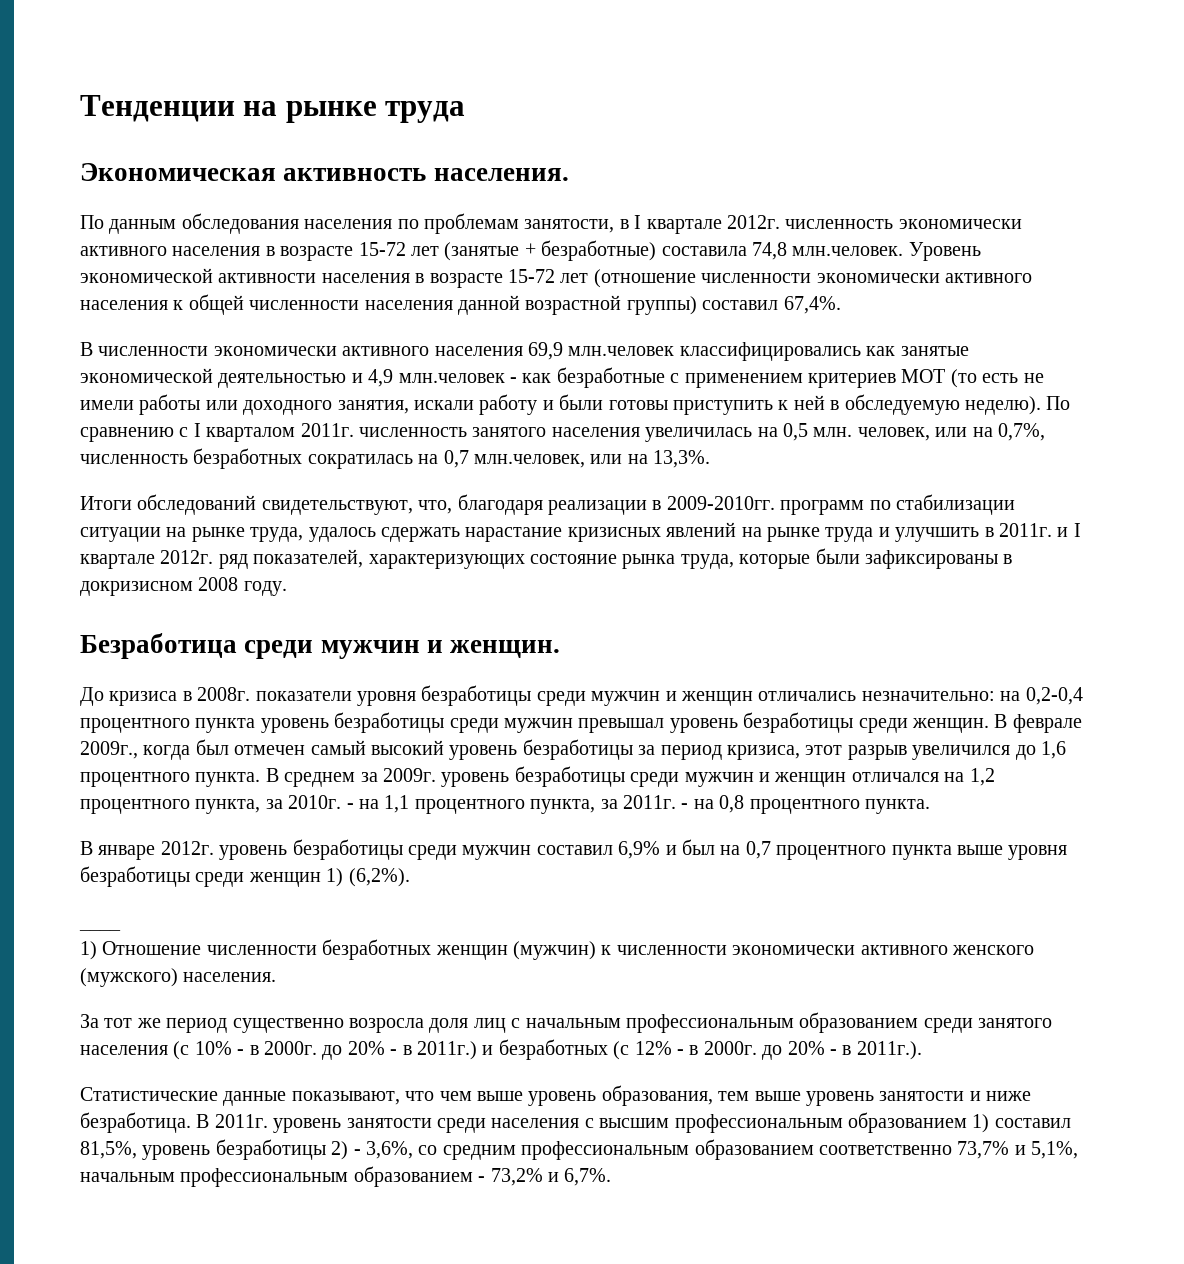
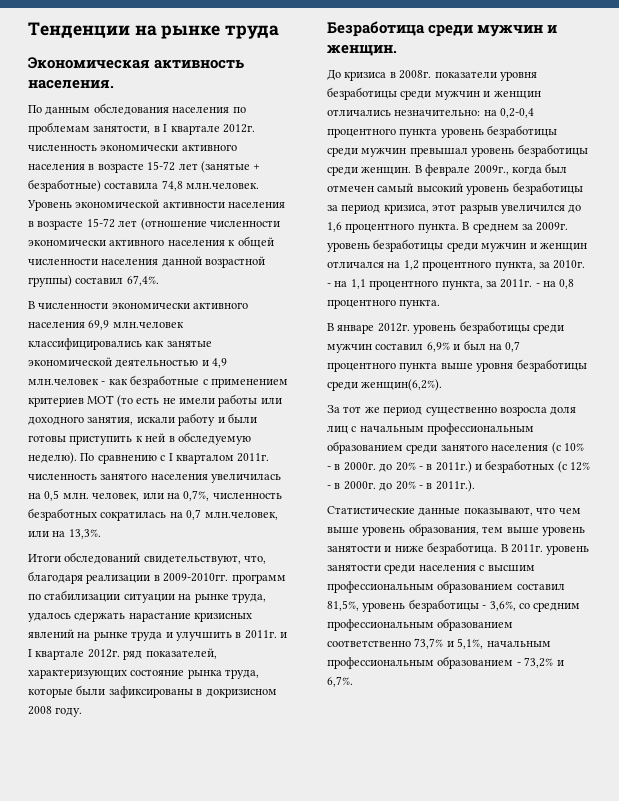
[248,868,410,887] [79,928,121,931] [80,939,1034,960] [80,968,277,987] женщин 1) (6,2%). // ____ // 1) Отношение численности безработных женщин (мужчин) к численности экономически активного женского (мужского) населения. -> [361,379,443,391] женщин(6,2%).
[972,1114,990,1133] 1) -> (514, 586) none
[331,1141,349,1160] 2) -> (479, 605) none

